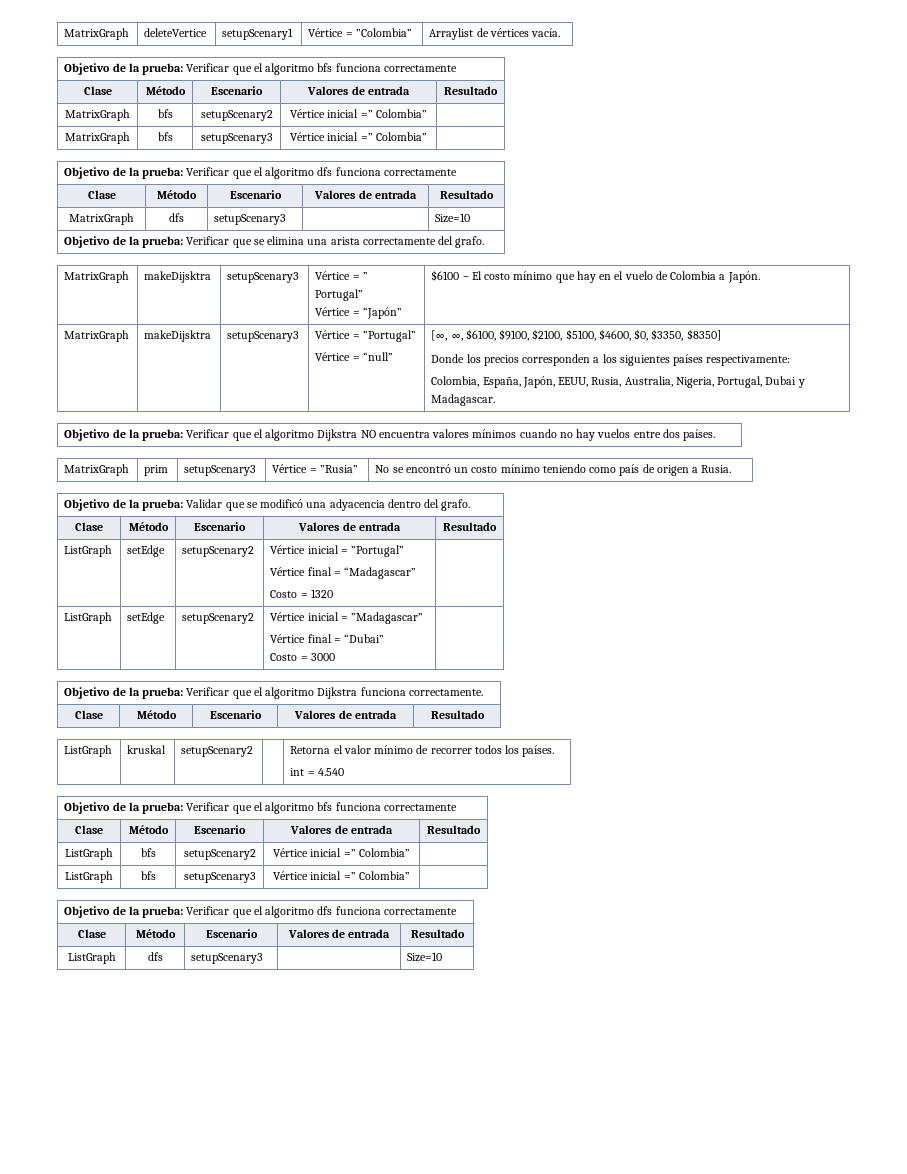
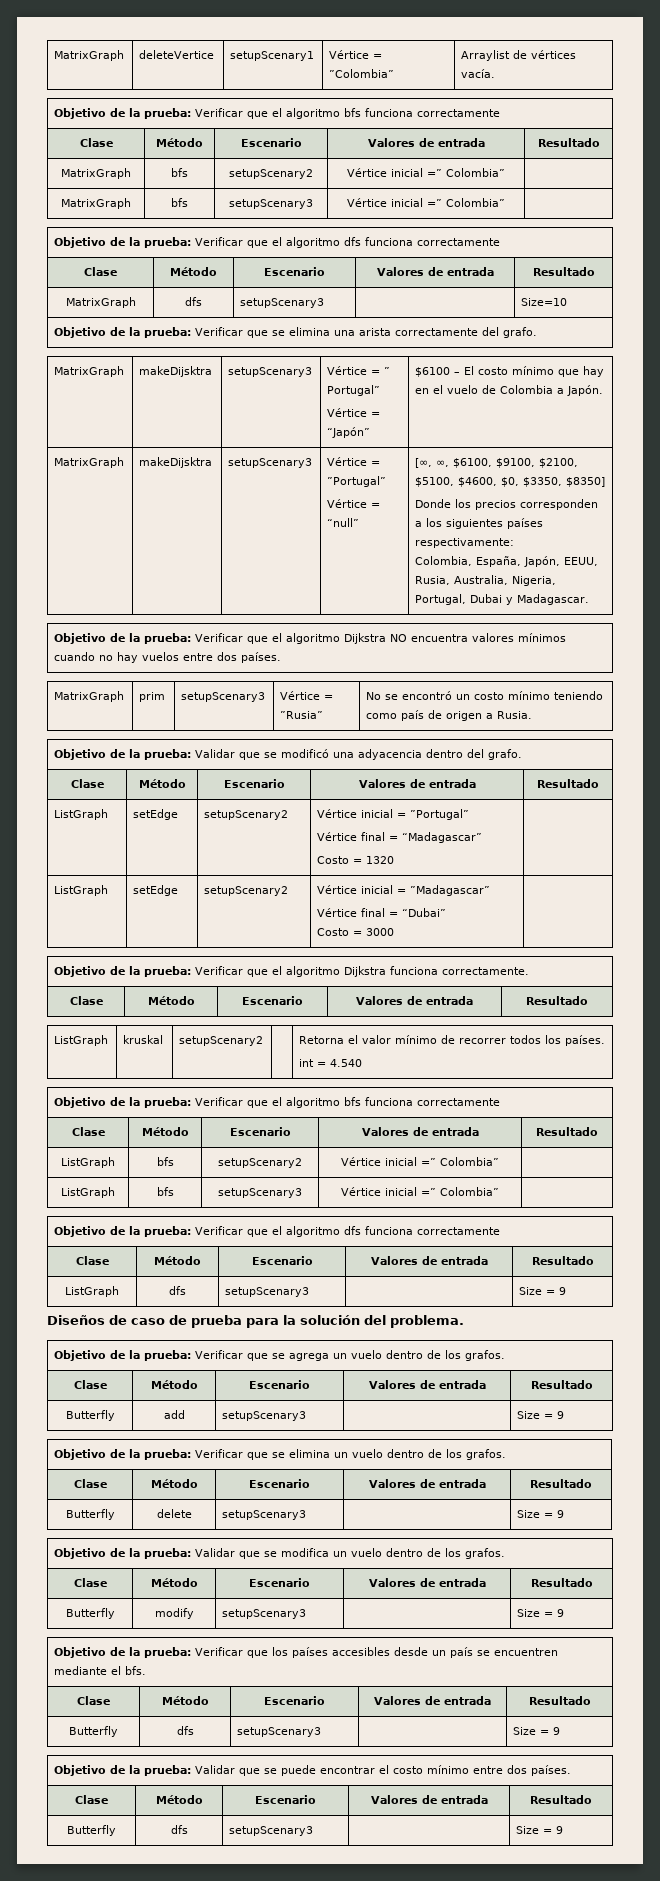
[407,952,443,962] Size=10 -> [519,1287,567,1295] [47,1315,464,1328] [54,1350,506,1361] [73,1380,107,1389] [150,1380,198,1389] [249,1380,310,1389] [368,1380,486,1389] [530,1380,593,1389] [65,1410,115,1421] [163,1410,185,1419] [222,1411,307,1421] [517,1411,565,1419] [54,1449,507,1460] [73,1479,107,1488] [150,1479,198,1488] [249,1479,310,1488] [368,1479,486,1488] [530,1479,592,1488] [65,1509,115,1520] [156,1509,192,1518] [222,1510,307,1520] [517,1510,565,1518] [54,1548,506,1559] [73,1578,107,1587] [150,1578,198,1587] [249,1578,310,1587] [368,1578,486,1587] [530,1578,593,1587] [65,1608,115,1619] [154,1608,194,1619] [222,1609,307,1619] [517,1609,565,1617] [54,1647,559,1658] [54,1666,147,1675] [77,1696,110,1705] [161,1696,209,1705] [264,1696,325,1705] [374,1696,491,1705] [528,1696,591,1705] [69,1726,118,1737] [176,1726,194,1735] [237,1727,322,1737] [513,1727,561,1735] [54,1765,572,1776] [75,1795,108,1804] [155,1795,203,1804] [255,1795,316,1804] [370,1795,488,1804] [530,1795,592,1804] [67,1825,116,1836] [170,1825,188,1834] [229,1826,314,1836] [516,1826,564,1834] Size = 9 // Diseños de caso de prueba para la solución del problema. // Objetivo de la prueba: Verificar que se agrega un vuelo dentro de los grafos. // Clase | Método | Escenario | Valores de entrada | Resultado // Butterfly | add | setupScenary3 | | Size = 9 // Objetivo de la prueba: Verificar que se elimina un vuelo dentro de los grafos. // Clase | Método | Escenario | Valores de entrada | Resultado // Butterfly | delete | setupScenary3 | | Size = 9 // Objetivo de la prueba: Validar que se modifica un vuelo dentro de los grafos. // Clase | Método | Escenario | Valores de entrada | Resultado // Butterfly | modify | setupScenary3 | | Size = 9 // Objetivo de la prueba: Verificar que los países accesibles desde un país se encuentren mediante el bfs. // Clase | Método | Escenario | Valores de entrada | Resultado // Butterfly | dfs | setupScenary3 | | Size = 9 // Objetivo de la prueba: Validar que se puede encontrar el costo mínimo entre dos países. // Clase | Método | Escenario | Valores de entrada | Resultado // Butterfly | dfs | setupScenary3 | | Size = 9

